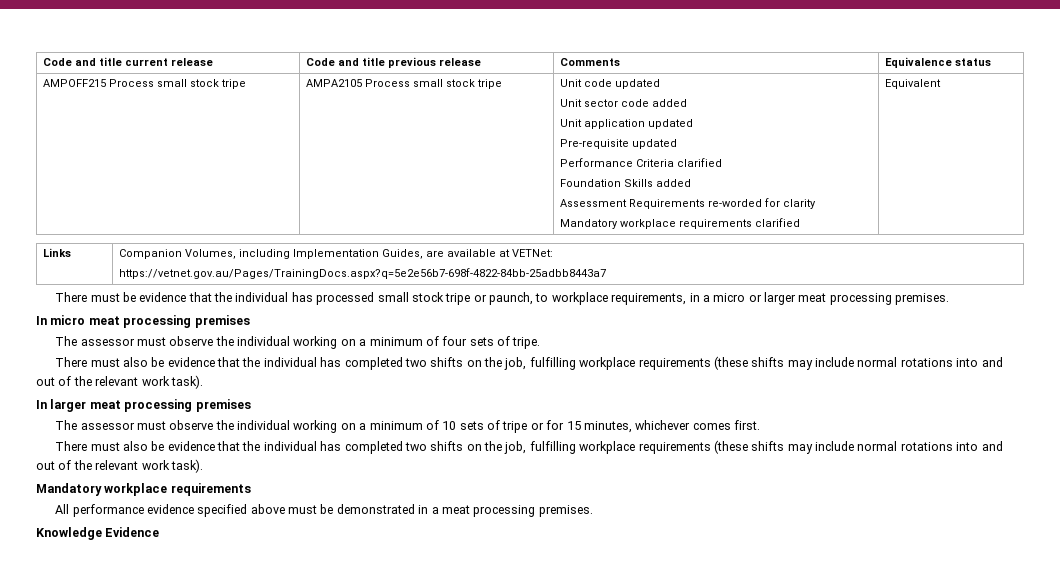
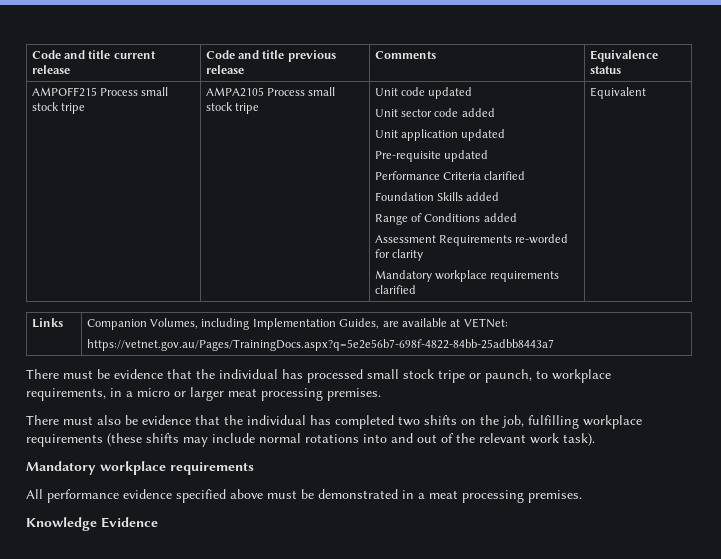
(691, 183) none -> [374,213,517,225] // Range of Conditions added
[36,315,250,328] [55,336,541,349] [55,356,1003,370] [36,375,203,389] [36,399,251,412] [55,420,761,433] // In micro meat processing premises // The assessor must observe the individual working on a minimum of four sets of tripe. // There must also be evidence that the individual has completed two shifts on the job, fulfilling workplace requirements (these shifts may include normal rotations into and out of the relevant work task). // In larger meat processing premises // The assessor must observe the individual working on a minimum of 10 sets of tripe or for 15 minutes, whichever comes first. -> (381, 394) none

